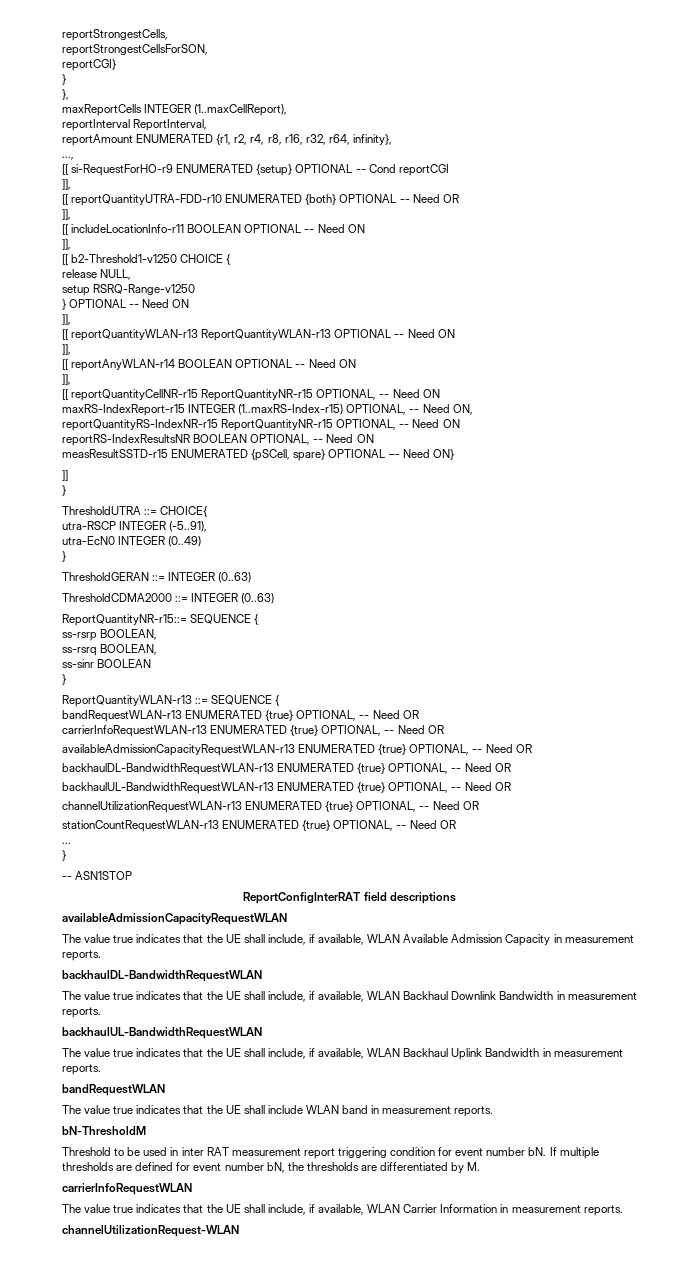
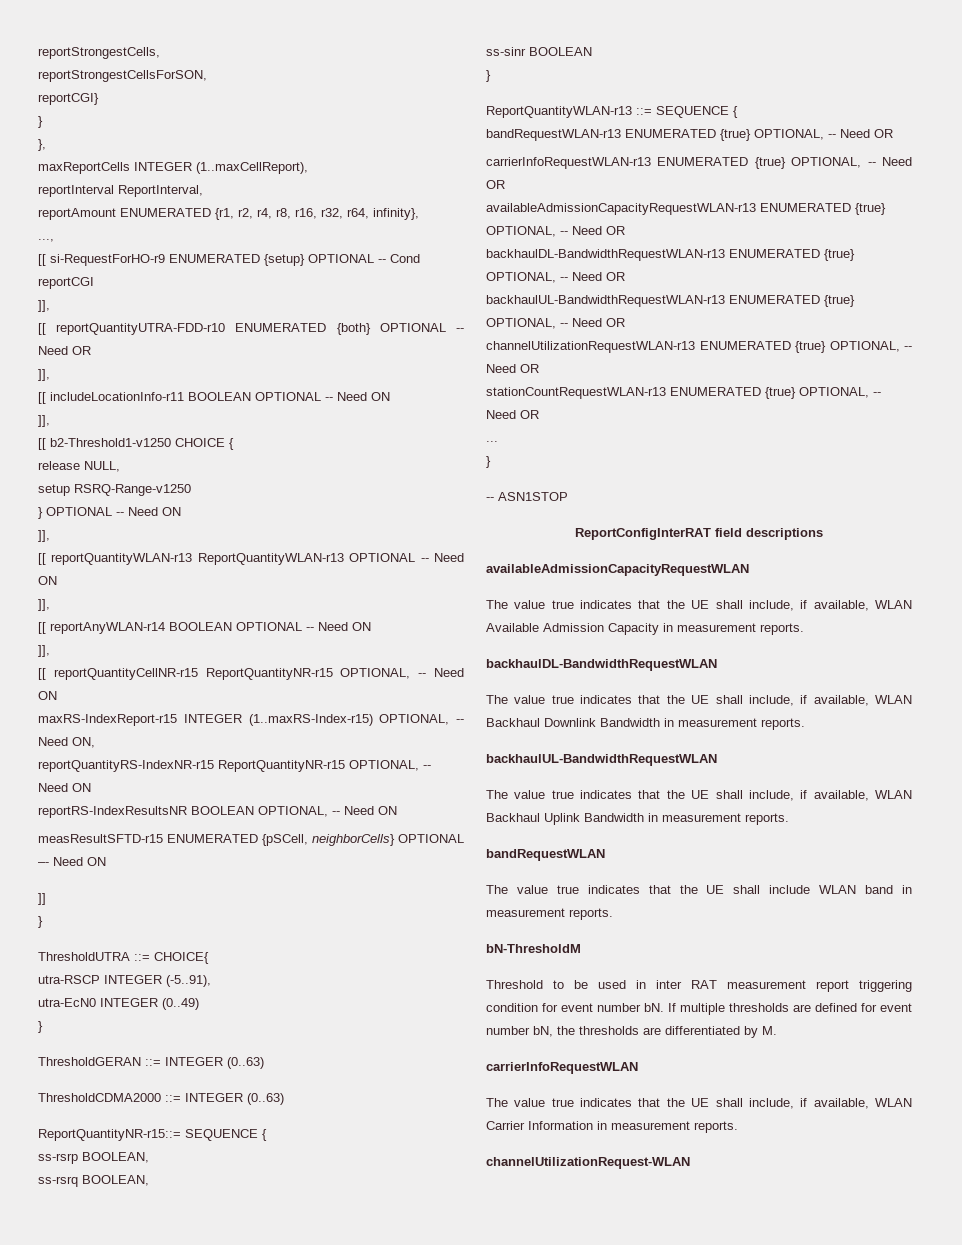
[62,449,168,458] measResultSSTD-r15 -> [38,834,163,843] measResultSFTD-r15
[293,449,454,461] spare} OPTIONAL –- Need ON} -> [312,834,464,846] [38,857,106,866] neighborCells} OPTIONAL –- Need ON

